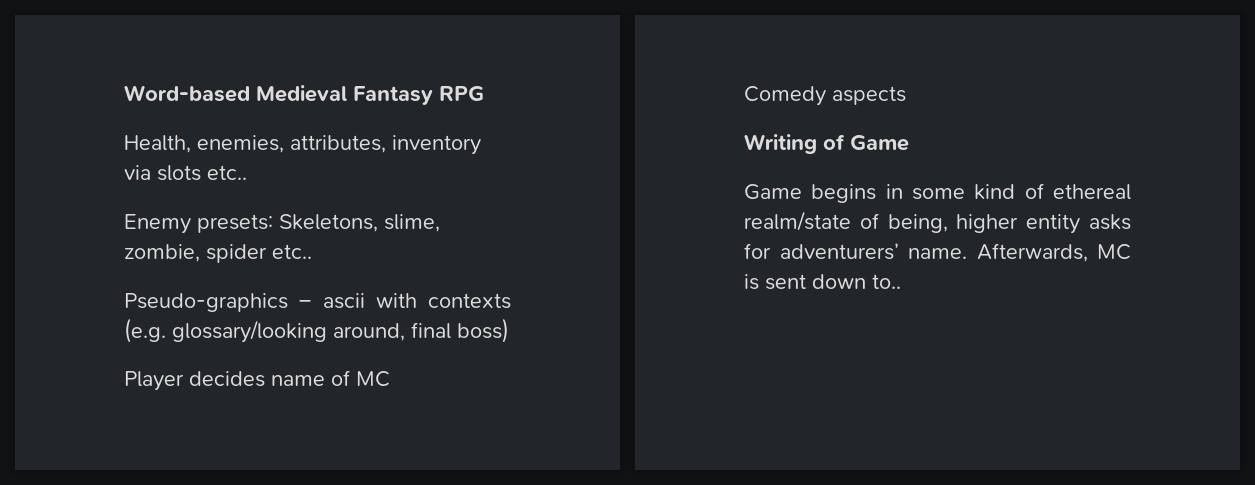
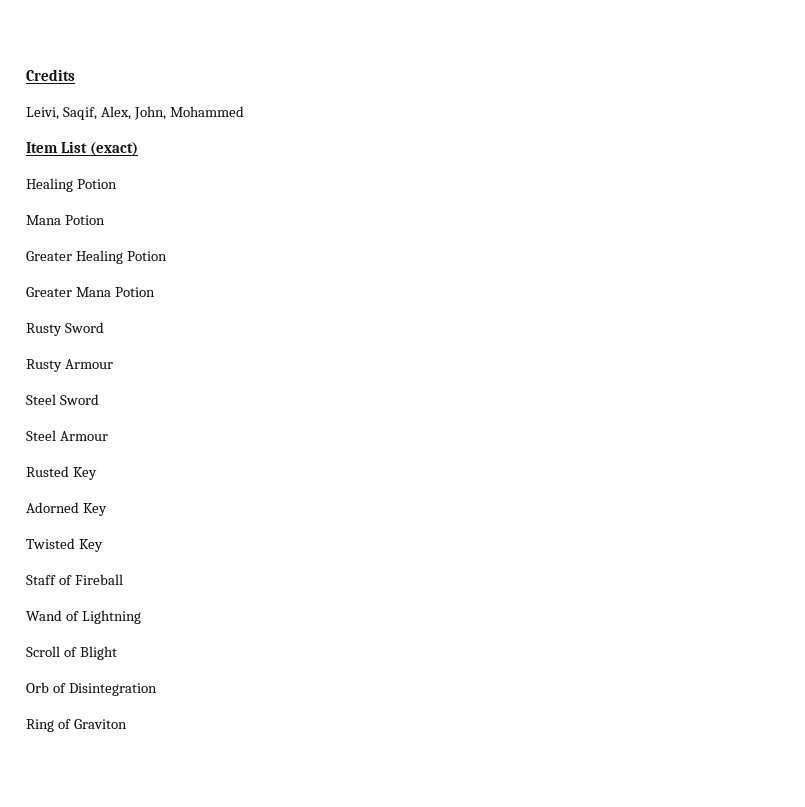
[124,85,484,105] [124,135,481,155] [124,165,247,181] [124,214,440,234] [124,244,312,263] [124,293,511,312] [124,318,509,343] [124,370,390,391] [744,86,906,106] [744,134,909,154] [744,183,1131,203] [744,211,1131,234] [744,243,1131,262] [744,274,901,290] Word-based Medieval Fantasy RPG // Health, enemies, attributes, inventory via slots etc.. // Enemy presets: Skeletons, slime, zombie, spider etc.. // Pseudo-graphics – ascii with contexts (e.g. glossary/looking around, final boss) // Player decides name of MC // Comedy aspects // Writing of Game // Game begins in some kind of ethereal realm/state of being, higher entity asks for adventurers’ name. Afterwards, MC is sent down to.. -> [26,69,75,81] [26,106,244,120] [26,141,138,156] [26,178,117,192] [26,215,105,225] [26,250,167,264] [26,287,155,297] [26,322,104,336] [26,359,113,372] [26,394,99,405] [26,430,108,441] [26,466,97,480] [26,502,107,516] [26,538,103,552] [26,574,123,585] [26,610,141,624] [26,646,117,660] [26,682,157,696] [26,719,127,732] Credits // Leivi, Saqif, Alex, John, Mohammed // Item List (exact) // Healing Potion // Mana Potion // Greater Healing Potion // Greater Mana Potion // Rusty Sword // Rusty Armour // Steel Sword // Steel Armour // Rusted Key // Adorned Key // Twisted Key // Staff of Fireball // Wand of Lightning // Scroll of Blight // Orb of Disintegration // Ring of Graviton

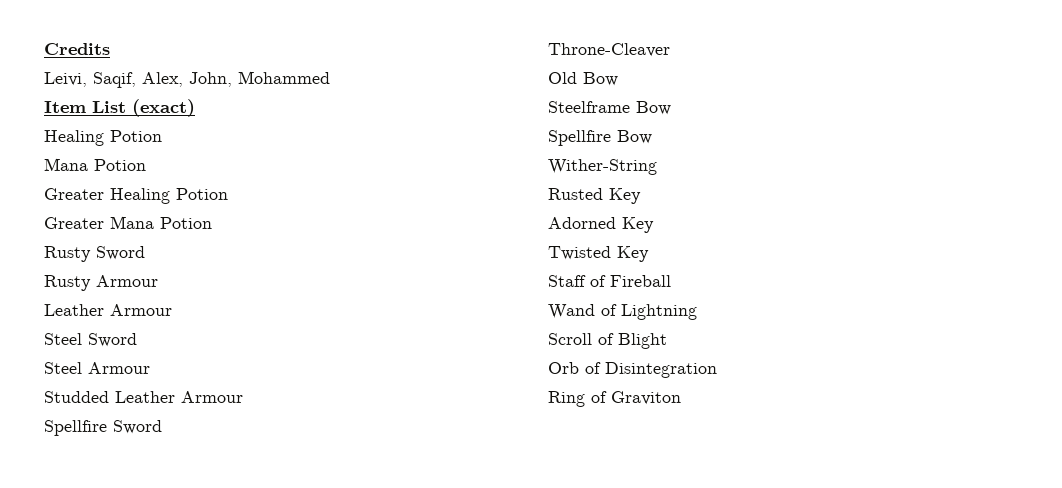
(113, 364) none -> [44,304,172,316] // Leather Armour
(108, 436) none -> [44,391,243,403] [44,420,162,436] [548,43,670,57] [548,72,618,86] [548,101,671,115] [548,130,652,146] [548,159,657,175] // Studded Leather Armour // Spellfire Sword // Throne-Cleaver // Old Bow // Steelframe Bow // Spellfire Bow // Wither-String

